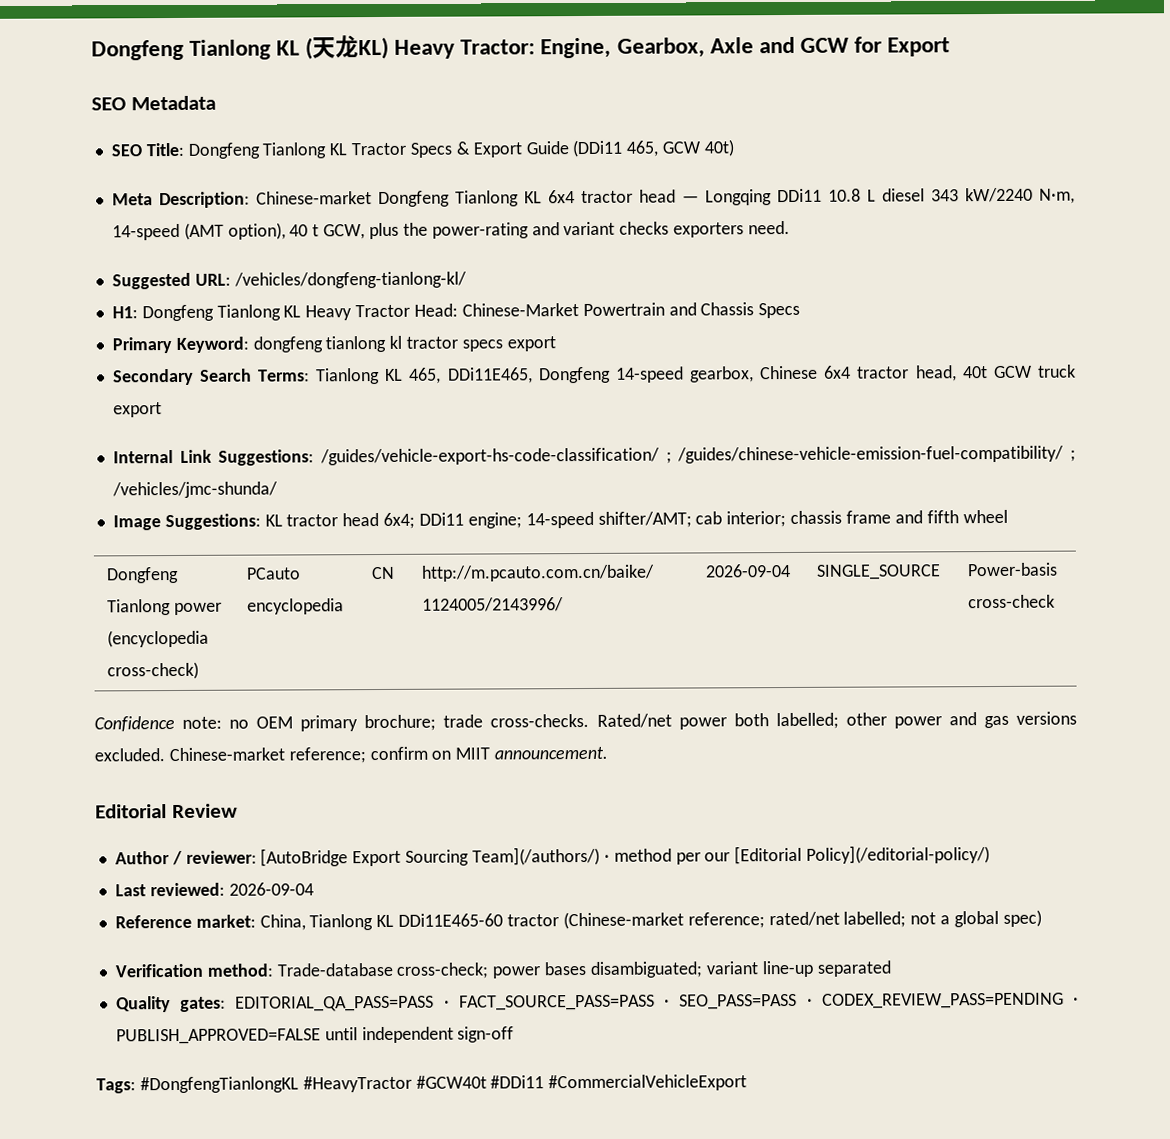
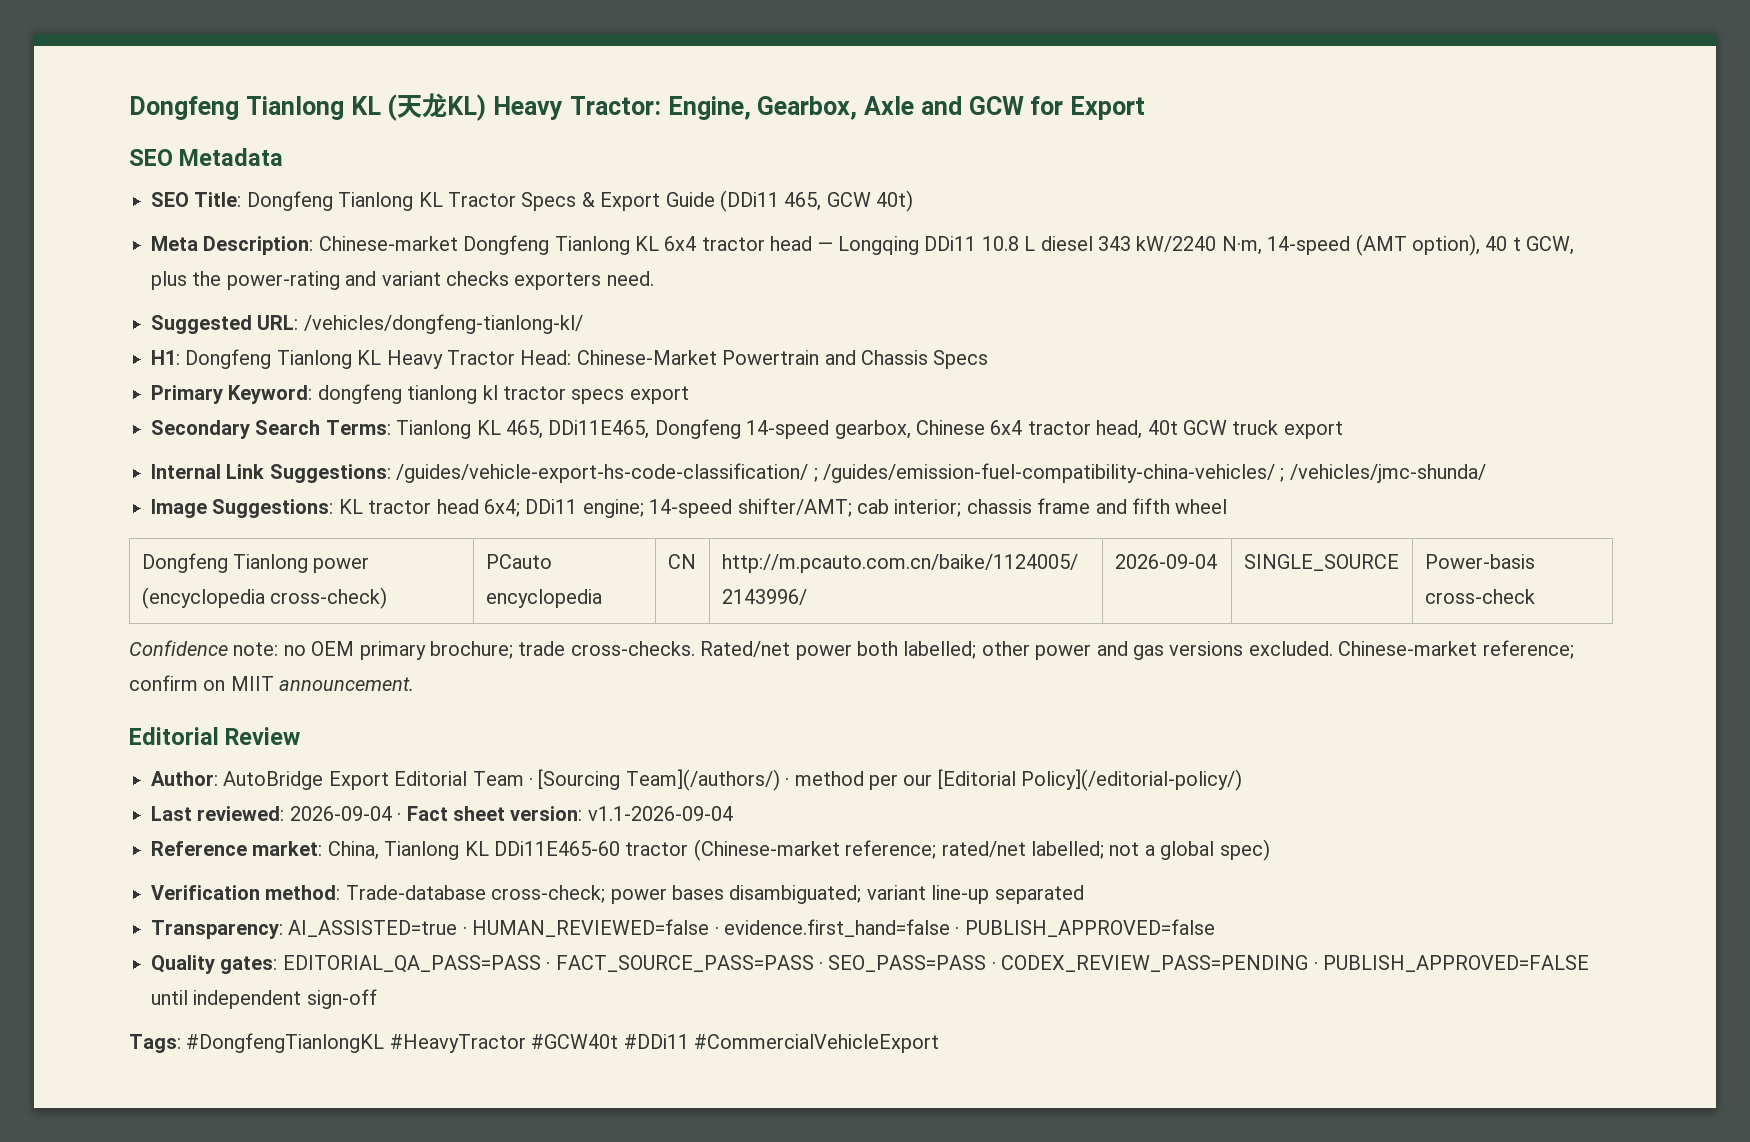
[677,445,1065,464] /guides/chinese-vehicle-emission-fuel-compatibility/ -> [823,463,1275,483] /guides/emission-fuel-compatibility-china-vehicles/
[114,848,470,867] Author / reviewer: [AutoBridge Export Sourcing -> [151,769,621,790] Author: AutoBridge Export Editorial Team · [Sourcing
(314, 889) none -> [397,806,733,821] · Fact sheet version: v1.1-2026-09-04
(891, 968) none -> [151,919,1215,939] // Transparency: AI_ASSISTED=true · HUMAN_REVIEWED=false · evidence.first_hand=false · PUBLISH_APPROVED=false

